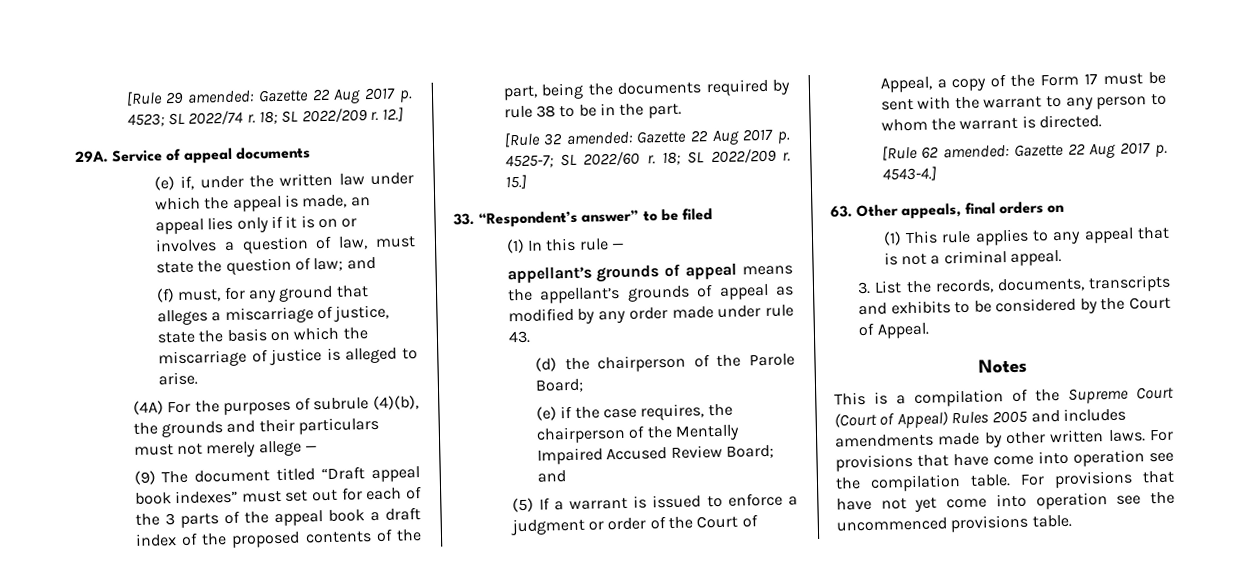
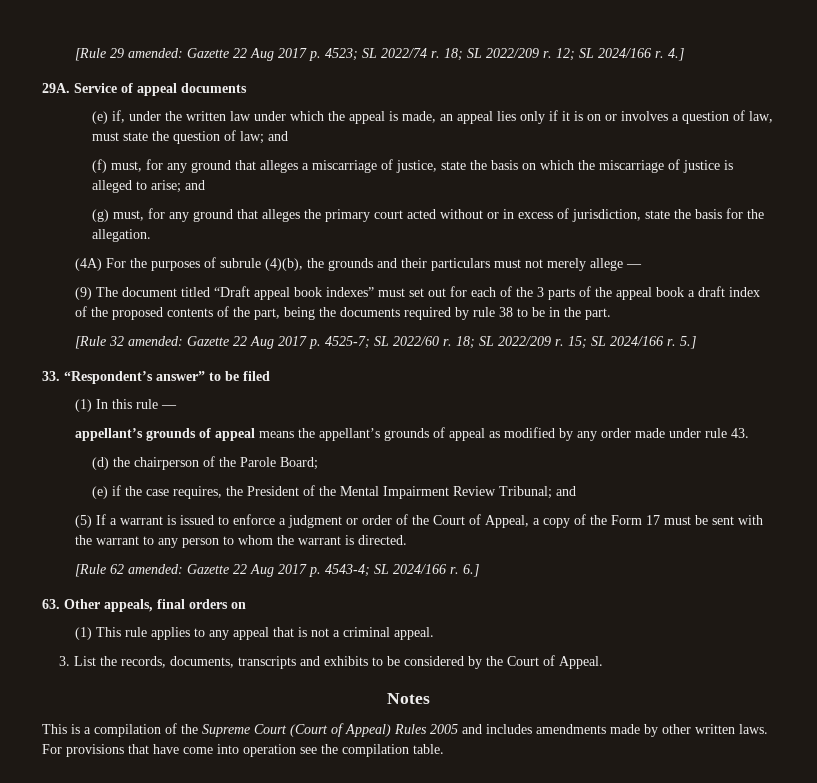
[382,107,405,122] 12.] -> [556,48,685,61] 12; SL 2024/166 r. 4.]
[157,371,198,386] arise. -> [150,180,205,193] [91,208,764,222] [91,229,151,242] arise; and // (g) must, for any ground that alleges the primary court acted without or in excess of jurisdiction, state the basis for the allegation.
[504,174,527,190] 15.] -> [568,336,697,349] 15; SL 2024/166 r. 5.]
[535,424,740,444] [536,444,774,465] chairperson of the Mentally Impaired Accused Review Board; -> [246,485,552,499] President of the Mental Impairment Review Tribunal;
[881,166,937,182] 4543-4.] -> [325,564,480,577] 4543-4; SL 2024/166 r. 6.]
[1020,470,1175,489] [836,491,1175,512] [836,514,1072,533] For provisions that have not yet come into operation see the uncommenced provisions table. -> (444, 749) none

